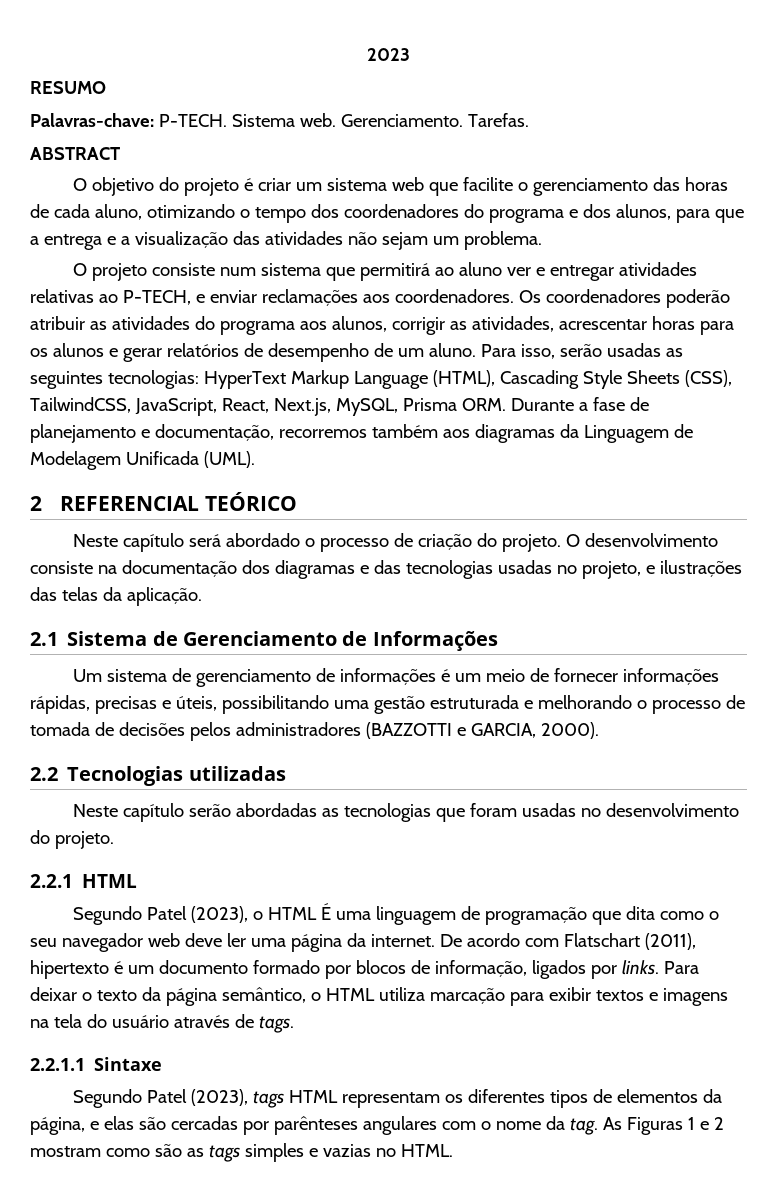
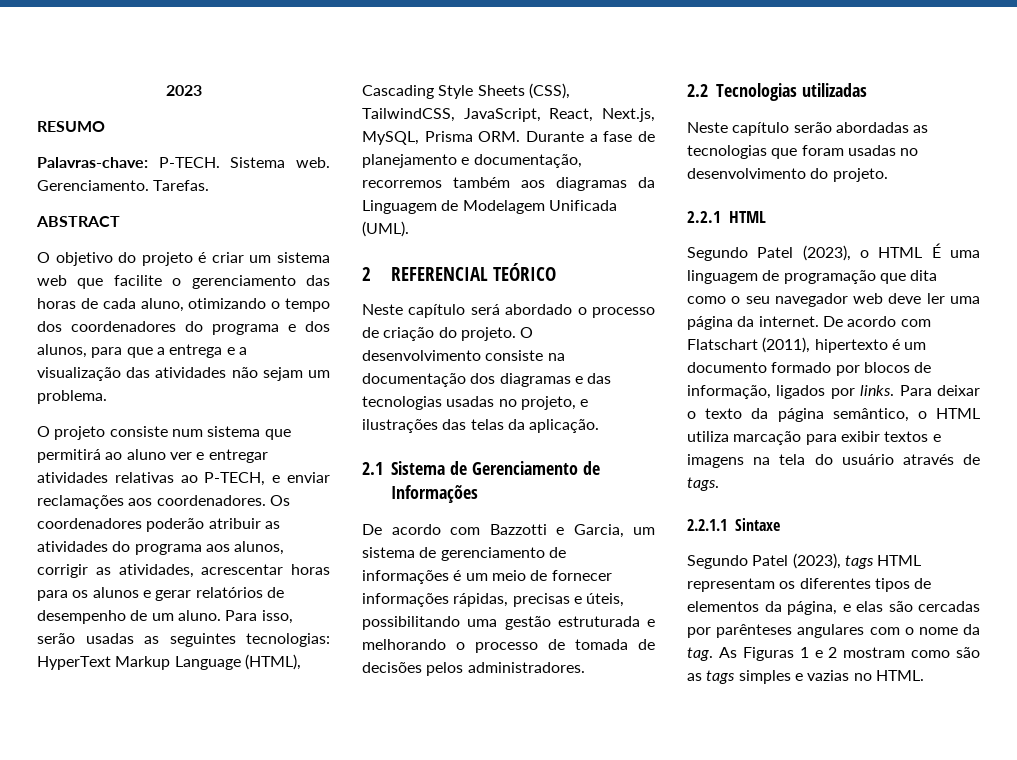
[72,669,102,682] Um -> [362,524,655,538] De acordo com Bazzotti e Garcia, um
[235,722,599,739] administradores (BAZZOTTI e GARCIA, 2000). -> [467,662,585,673] administradores.

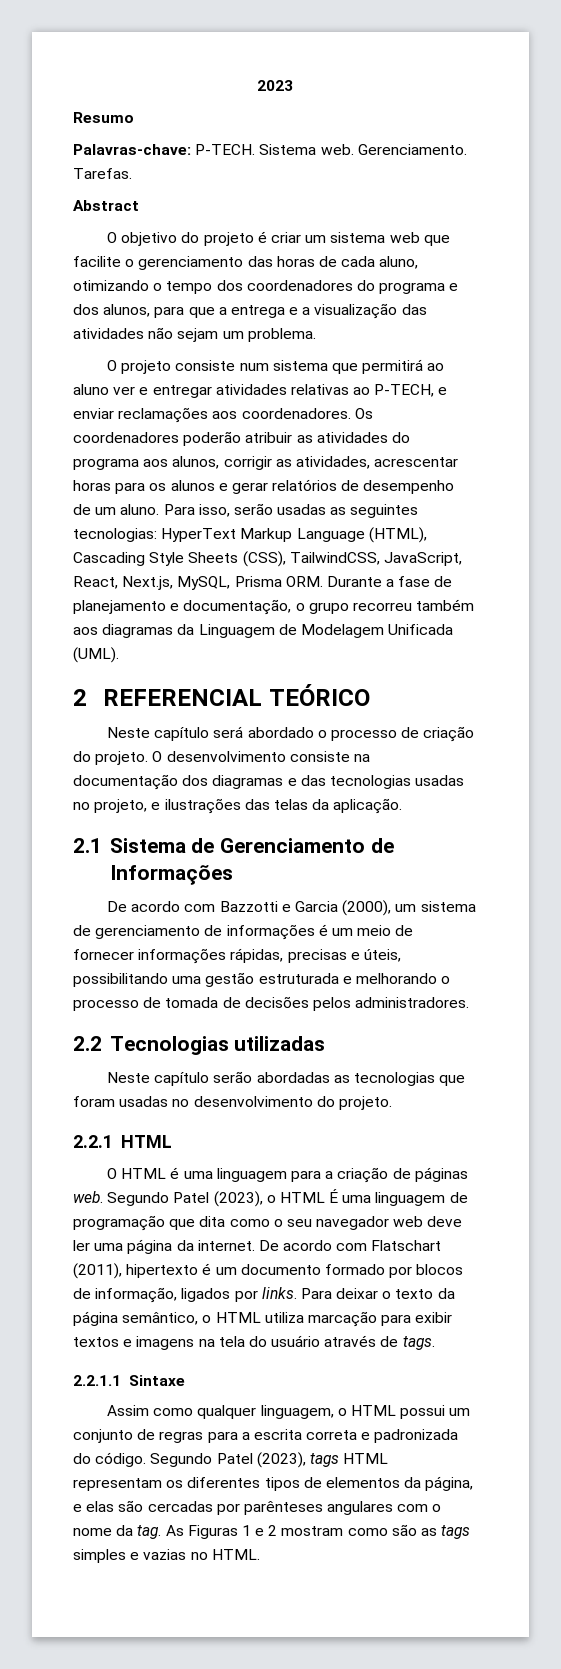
[37,121,105,132] RESUMO -> [73,112,134,123] Resumo
[36,216,120,227] ABSTRACT -> [73,200,139,211] Abstract
[362,180,442,188] recorremos -> [295,602,412,614] o grupo recorreu
[573,524,624,538] Garcia, -> [294,900,392,916] Garcia (2000),
(766, 217) none -> [107,1167,468,1183] [73,1191,103,1203] O HTML é uma linguagem para a criação de páginas web.
(780, 524) none -> [107,1405,471,1419] [73,1429,459,1443] [73,1452,147,1467] Assim como qualquer linguagem, o HTML possui um conjunto de regras para a escrita correta e padronizada do código.

